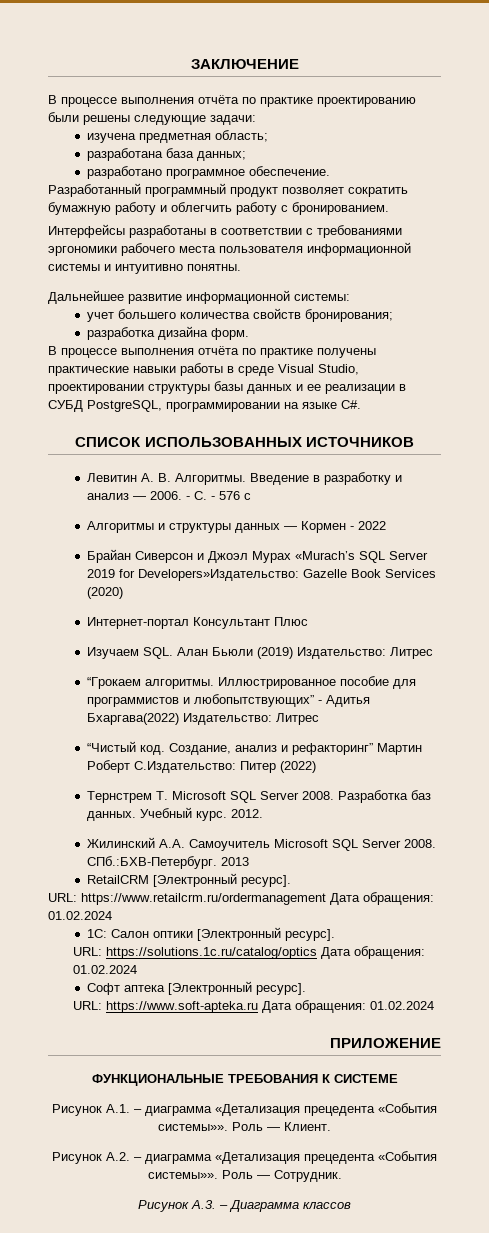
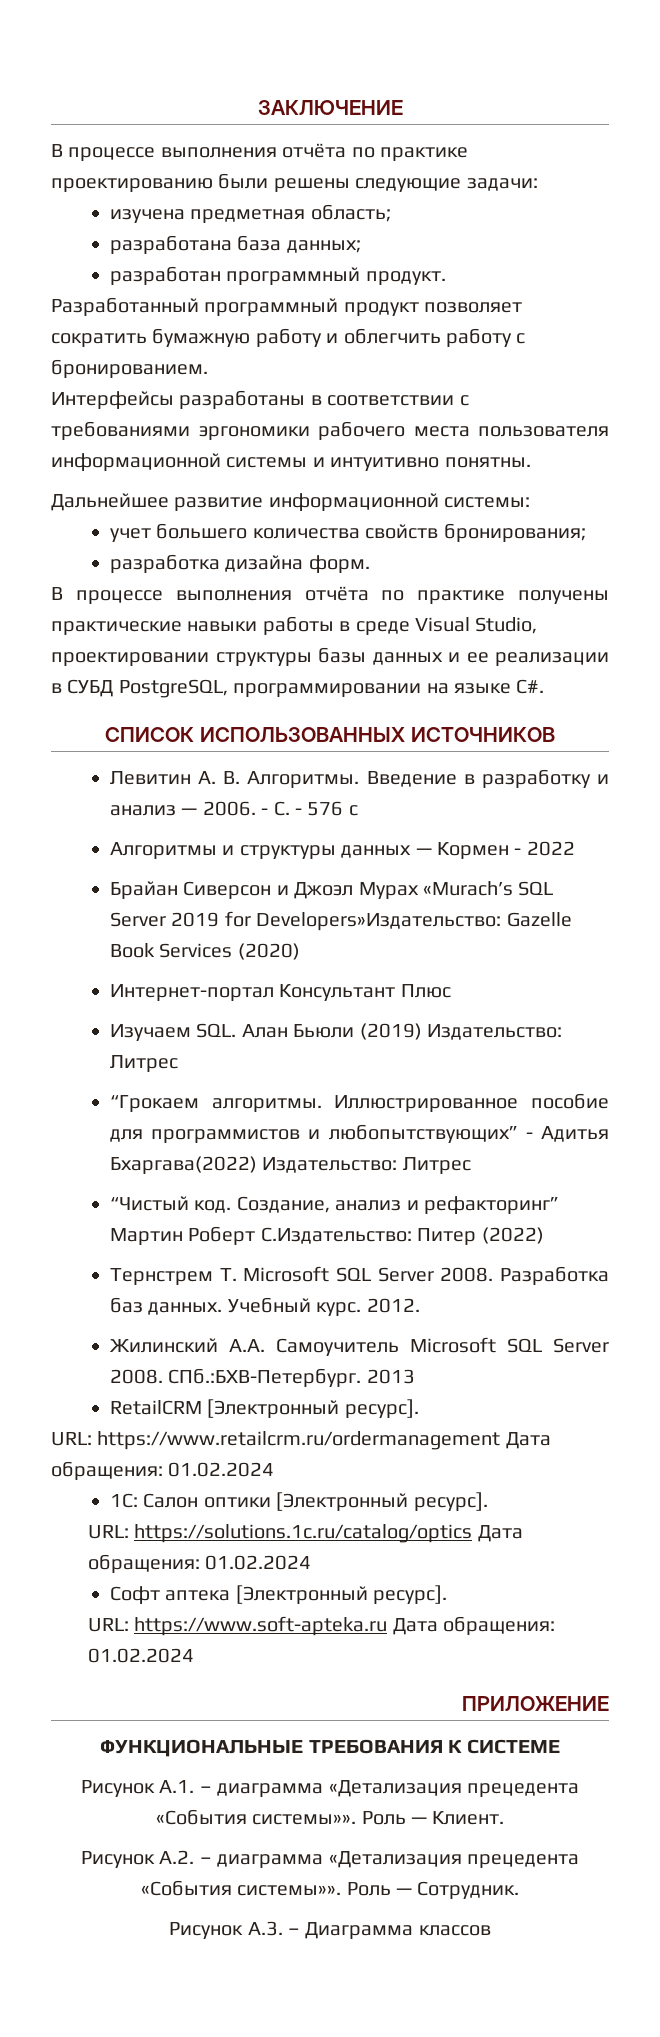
[86,166,330,179] разработано программное обеспечение. -> [109,266,446,285] разработан программный продукт.

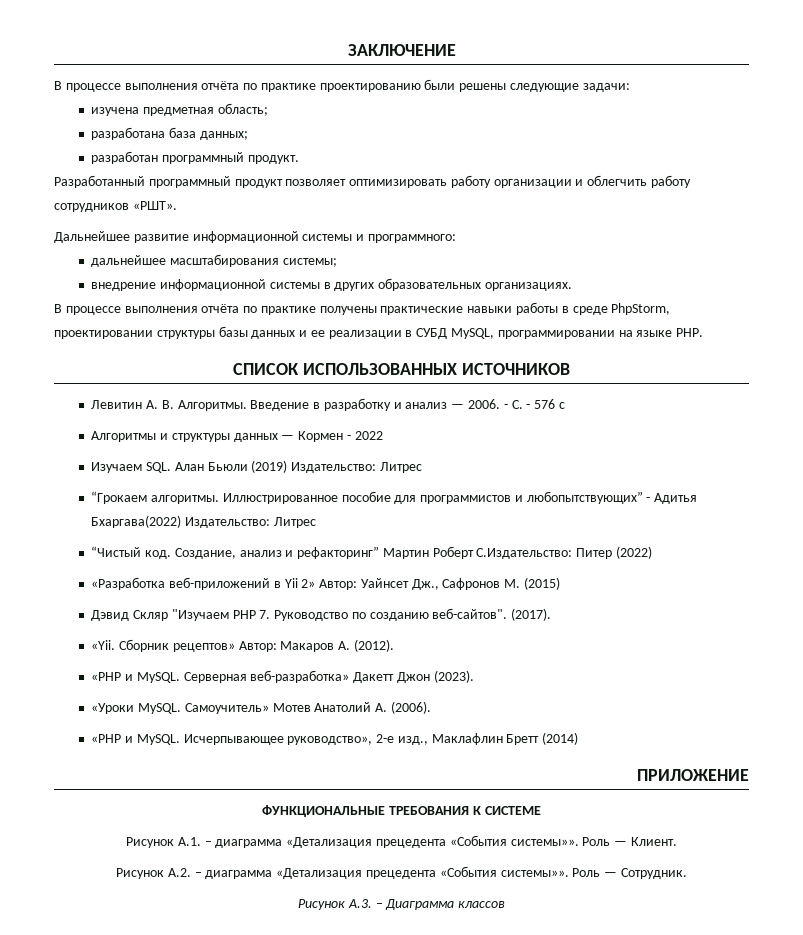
[51,328,526,347] [51,359,208,378] [51,390,469,409] [51,421,609,440] [51,453,531,471] [51,493,531,511] [109,523,586,542] [109,554,370,573] сократить бумажную работу и облегчить работу с бронированием. // Интерфейсы разработаны в соответствии с требованиями эргономики рабочего места пользователя информационной системы и интуитивно понятны. // Дальнейшее развитие информационной системы: // учет большего количества свойств бронирования; // разработка дизайна форм. -> [349,175,692,188] [54,201,177,212] [54,231,456,243] [91,254,337,267] [91,278,572,291] оптимизировать работу организации и облегчить работу сотрудников «РШТ». // Дальнейшее развитие информационной системы и программного: // дальнейшее масштабирования системы; // внедрение информационной системы в других образовательных организациях.
[414,617,538,634] Visual Studio, -> [611,303,671,315] PhpStorm,
[118,679,228,698] PostgreSQL, -> [451,328,495,339] MySQL,
[516,679,545,694] C#. -> [676,328,704,337] PHP.
[109,881,554,899] [109,911,572,931] [109,943,300,960] [109,984,451,1001] // Брайан Сиверсон и Джоэл Мурах «Murach’s SQL Server 2019 for Developers»Издательство: Gazelle Book Services (2020) // Интернет-портал Консультант Плюс -> (383, 435) none
[109,1266,609,1285] [109,1297,420,1316] [108,1337,609,1356] [109,1368,415,1387] [109,1399,419,1418] [51,1431,551,1450] [51,1461,275,1480] [109,1492,488,1511] [87,1524,523,1543] [87,1554,312,1573] [109,1585,448,1604] [87,1616,556,1636] [87,1648,194,1663] Тернстрем Т. Microsoft SQL Server 2008. Разработка баз данных. Учебный курс. 2012. // Жилинский А.А. Самоучитель Microsoft SQL Server 2008. СПб.:БХВ-Петербург. 2013 // RetailCRM [Электронный ресурс]. // URL: https://www.retailcrm.ru/ordermanagement Дата обращения: 01.02.2024 // 1С: Cалон оптики [Электронный ресурс]. // URL: https://solutions.1c.ru/catalog/optics Дата обращения: 01.02.2024 // Софт аптека [Электронный ресурс]. // URL: https://www.soft-apteka.ru Дата обращения: 01.02.2024 -> [91,577,560,590] [91,608,552,621] [91,639,394,652] [91,670,474,683] [91,701,431,714] [91,732,579,745] «Разработка веб-приложений в Yii 2» Автор: Уайнсет Дж., Сафронов М. (2015) // Дэвид Скляр "Изучаем PHP 7. Руководство по созданию веб-сайтов". (2017). // «Yii. Сборник рецептов» Автор: Макаров А. (2012). // «PHP и MySQL. Серверная веб-разработка» Дакетт Джон (2023). // «Уроки MySQL. Самоучитель» Мотев Анатолий А. (2006). // «PHP и MySQL. Исчерпывающее руководство», 2-е изд., Маклафлин Бретт (2014)

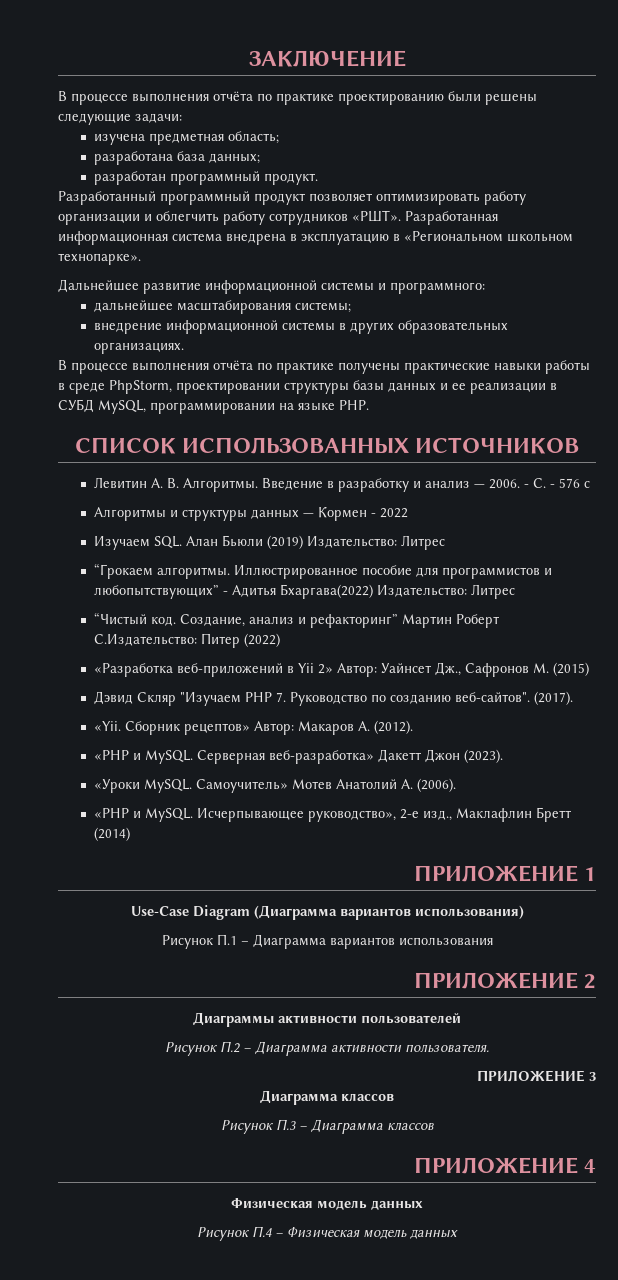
(177, 205) none -> [405,211,498,225] [58,231,573,245] [58,253,141,265] Разработанная информационная система внедрена в эксплуатацию в «Региональном школьном технопарке».
[262,805,541,817] [126,835,677,848] [116,866,687,879] [297,899,372,910] // ФУНКЦИОНАЛЬНЫЕ ТРЕБОВАНИЯ К СИСТЕМЕ // Рисунок А.1. – диаграмма «Детализация прецедента «События системы»». Роль — Клиент. // Рисунок А.2. – диаграмма «Детализация прецедента «События системы»». Роль — Сотрудник. // Рисунок А.3. -> [584,867,596,881] [130,905,524,920] [161,934,493,949] [413,972,596,989] [193,1012,461,1027] [165,1041,489,1056] [477,1070,596,1082] [260,1090,394,1105] [220,1119,296,1134] 1 // Use-Case Diagram (Диаграмма вариантов использования) // Рисунок П.1 – Диаграмма вариантов использования // ПРИЛОЖЕНИЕ 2 // Диаграммы активности пользователей // Рисунок П.2 – Диаграмма активности пользователя. // ПРИЛОЖЕНИЕ 3 // Диаграмма классов // Рисунок П.3
(506, 904) none -> [413,1157,596,1174] [231,1198,423,1210] [197,1226,458,1241] // ПРИЛОЖЕНИЕ 4 // Физическая модель данных // Рисунок П.4 – Физическая модель данных

